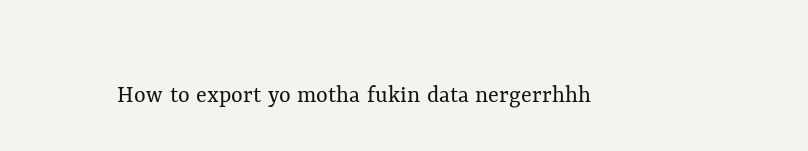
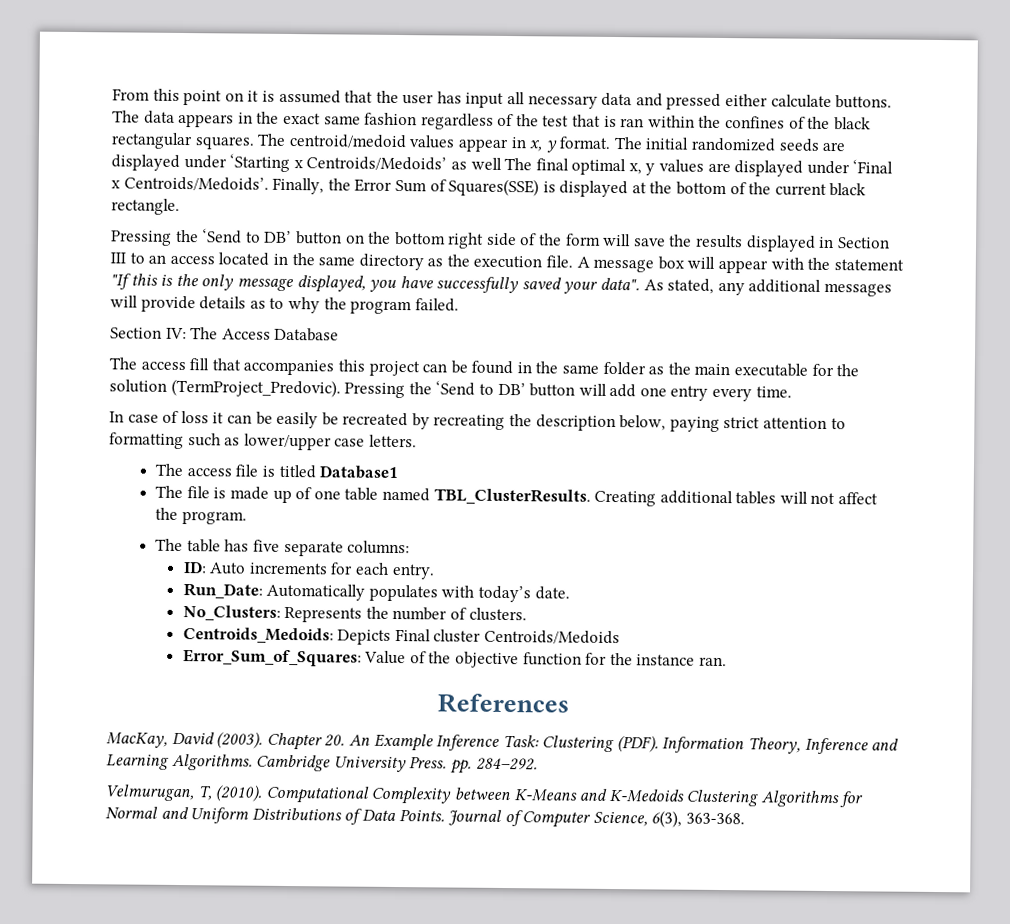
[117,85,592,108] How to export yo motha fukin data nergerrhhh -> [112,88,893,110] [112,110,871,131] [111,132,846,153] [111,153,894,177] [111,176,867,198] [111,198,180,215] [110,228,890,252] [110,252,904,274] [110,273,893,297] [110,295,459,315] [110,327,340,342] [109,357,860,377] [109,378,792,402] [109,410,846,432] [109,432,417,451] [155,463,399,480] [155,485,879,507] [155,507,247,525] [155,538,411,557] [182,561,435,580] [182,583,570,603] [182,605,527,623] [182,627,621,645] [182,649,727,669] [436,693,569,714] [106,731,900,755] [106,753,538,774] [105,784,864,808] [105,806,746,828] From this point on it is assumed that the user has input all necessary data and pressed either calculate buttons. The data appears in the exact same fashion regardless of the test that is ran within the confines of the black rectangular squares. The centroid/medoid values appear in x, y format. The initial randomized seeds are displayed under ‘Starting x Centroids/Medoids’ as well The final optimal x, y values are displayed under ‘Final x Centroids/Medoids’. Finally, the Error Sum of Squares(SSE) is displayed at the bottom of the current black rectangle. // Pressing the ‘Send to DB’ button on the bottom right side of the form will save the results displayed in Section III to an access located in the same directory as the execution file. A message box will appear with the statement "If this is the only message displayed, you have successfully saved your data". As stated, any additional messages will provide details as to why the program failed. // Section IV: The Access Database // The access fill that accompanies this project can be found in the same folder as the main executable for the solution (TermProject_Predovic). Pressing the ‘Send to DB’ button will add one entry every time. // In case of loss it can be easily be recreated by recreating the description below, paying strict attention to formatting such as lower/upper case letters. // The access file is titled Database1 // The file is made up of one table named TBL_ClusterResults. Creating additional tables will not affect the program. // The table has five separate columns: // ID: Auto increments for each entry. // Run_Date: Automatically populates with today’s date. // No_Clusters: Represents the number of clusters. // Centroids_Medoids: Depicts Final cluster Centroids/Medoids // Error_Sum_of_Squares: Value of the objective function for the instance ran. // References // MacKay, David (2003). Chapter 20. An Example Inference Task: Clustering (PDF). Information Theory, Inference and Learning Algorithms. Cambridge University Press. pp. 284–292. // Velmurugan, T, (2010). Computational Complexity between K-Means and K-Medoids Clustering Algorithms for Normal and Uniform Distributions of Data Points. Journal of Computer Science, 6(3), 363-368.

